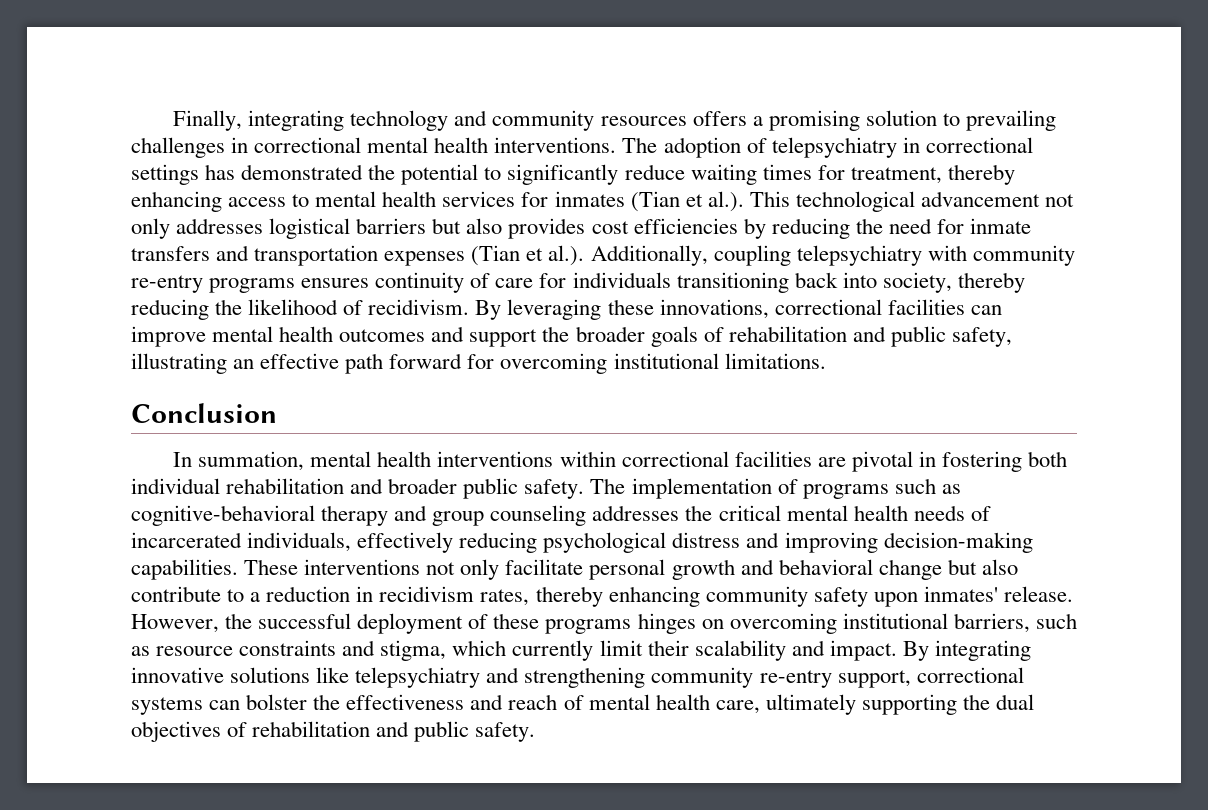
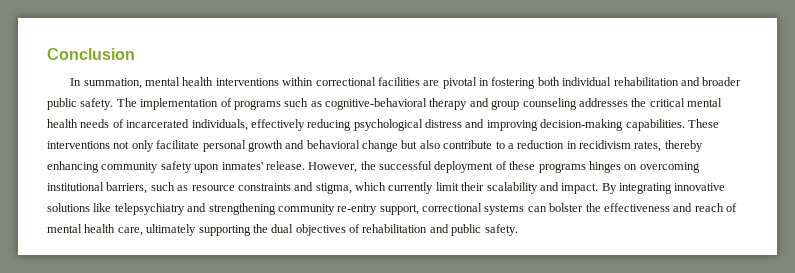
[173,110,1056,131] [131,137,1033,158] [131,164,1015,185] [131,191,1075,212] [131,218,1032,239] [131,245,1075,266] [131,272,1025,293] [131,299,1002,320] [131,326,1012,347] [131,353,826,374] Finally, integrating technology and community resources offers a promising solution to prevailing challenges in correctional mental health interventions. The adoption of telepsychiatry in correctional settings has demonstrated the potential to significantly reduce waiting times for treatment, thereby enhancing access to mental health services for inmates (Tian et al.). This technological advancement not only addresses logistical barriers but also provides cost efficiencies by reducing the need for inmate transfers and transportation expenses (Tian et al.). Additionally, coupling telepsychiatry with community re-entry programs ensures continuity of care for individuals transitioning back into society, thereby reducing the likelihood of recidivism. By leveraging these innovations, correctional facilities can improve mental health outcomes and support the broader goals of rehabilitation and public safety, illustrating an effective path forward for overcoming institutional limitations. // -> (47, 54) none

